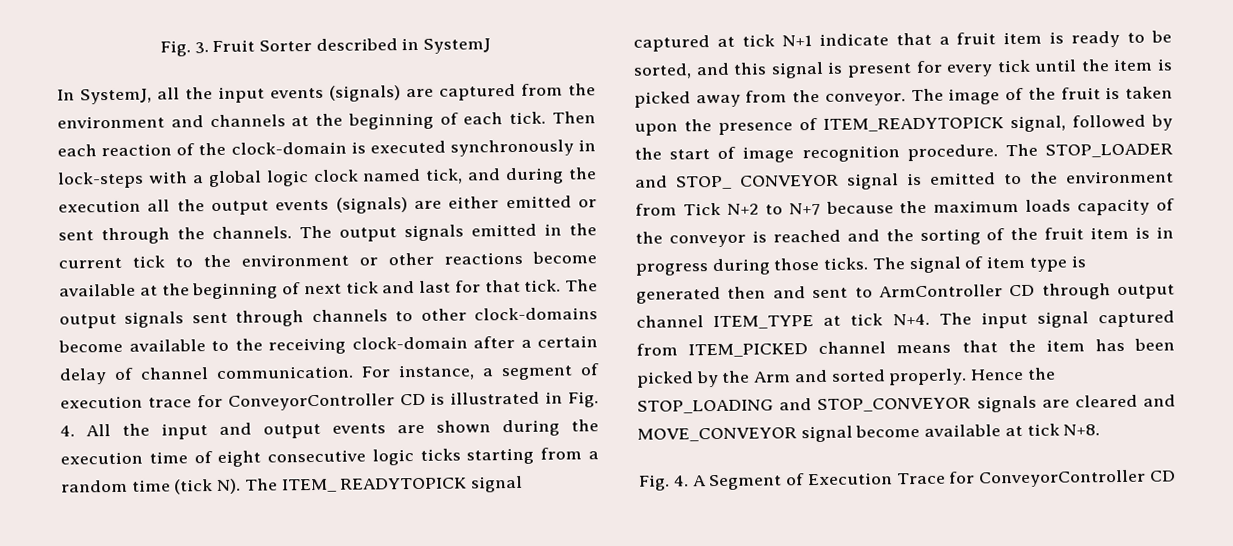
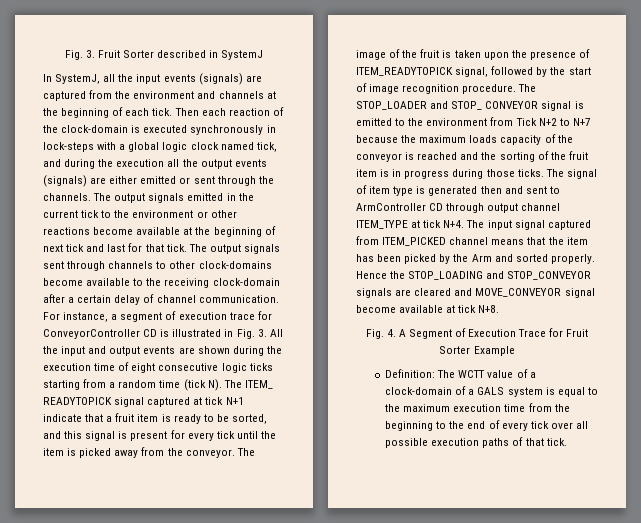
[60,425,75,437] 4. -> [257,329,267,337] 3.
[978,469,1176,488] ConveyorController CD -> [566,329,589,337] [439,346,515,356] [385,369,536,378] [385,386,598,397] [385,403,570,412] [385,420,588,431] [385,437,567,448] Fruit Sorter Example // Definition: The WCTT value of a clock-domain of a GALS system is equal to the maximum execution time from the beginning to the end of every tick over all possible execution paths of that tick.

